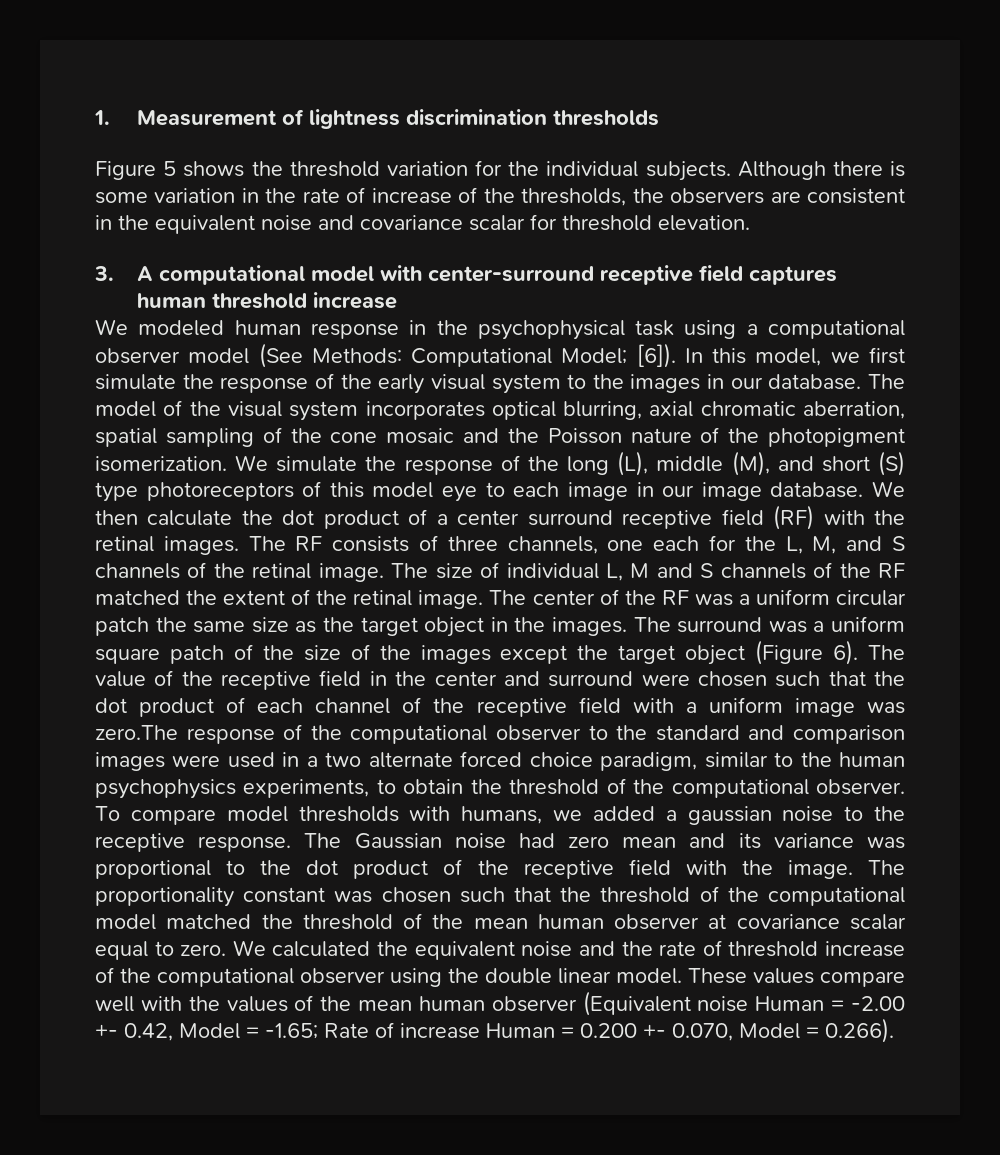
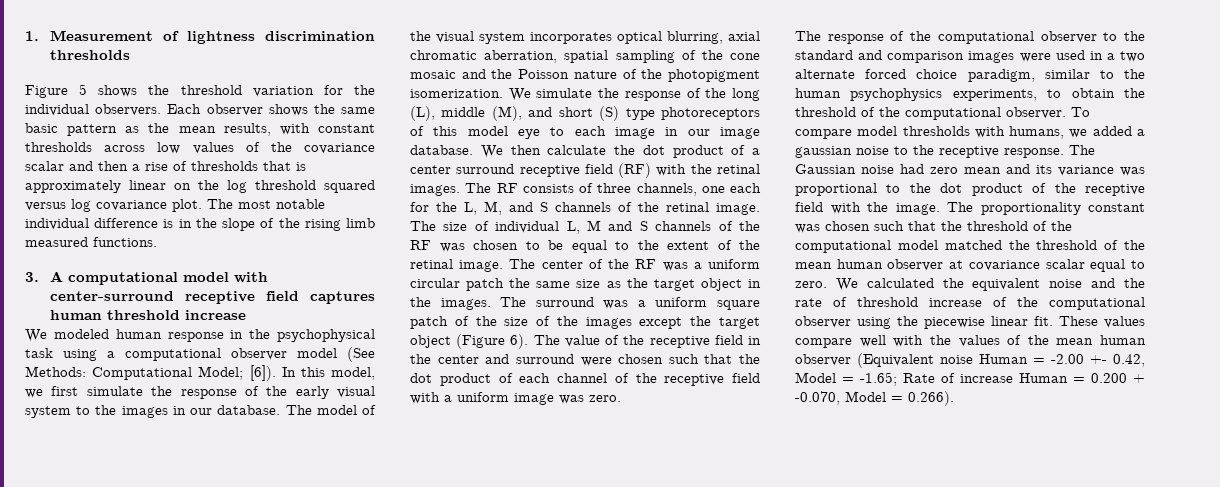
[645,161,905,181] [95,187,905,206] [95,214,750,234] subjects. Although there is some variation in the rate of increase of the thresholds, the observers are consistent in the equivalent noise and covariance scalar for threshold elevation. -> [95,104,375,116] [25,123,375,136] [25,142,375,154] [25,161,306,171] [25,180,375,193] [25,199,325,212] [25,218,376,231] [25,237,157,247] observers. Each observer shows the same basic pattern as the mean results, with constant thresholds across low values of the covariance scalar and then a rise of thresholds that is approximately linear on the log threshold squared versus log covariance plot. The most notable individual difference is in the slope of the rising limb measured functions.
[95,590,180,605] matched -> [439,240,629,253] was chosen to be equal to
[95,725,178,740] zero.The -> [589,395,621,402] [795,31,821,41] zero. // The
[485,968,682,984] double linear model. -> [924,316,1053,329] piecewise linear fit.
[643,1023,733,1041] +- 0.070, -> [1133,374,1145,383] [795,391,840,405] + -0.070,

